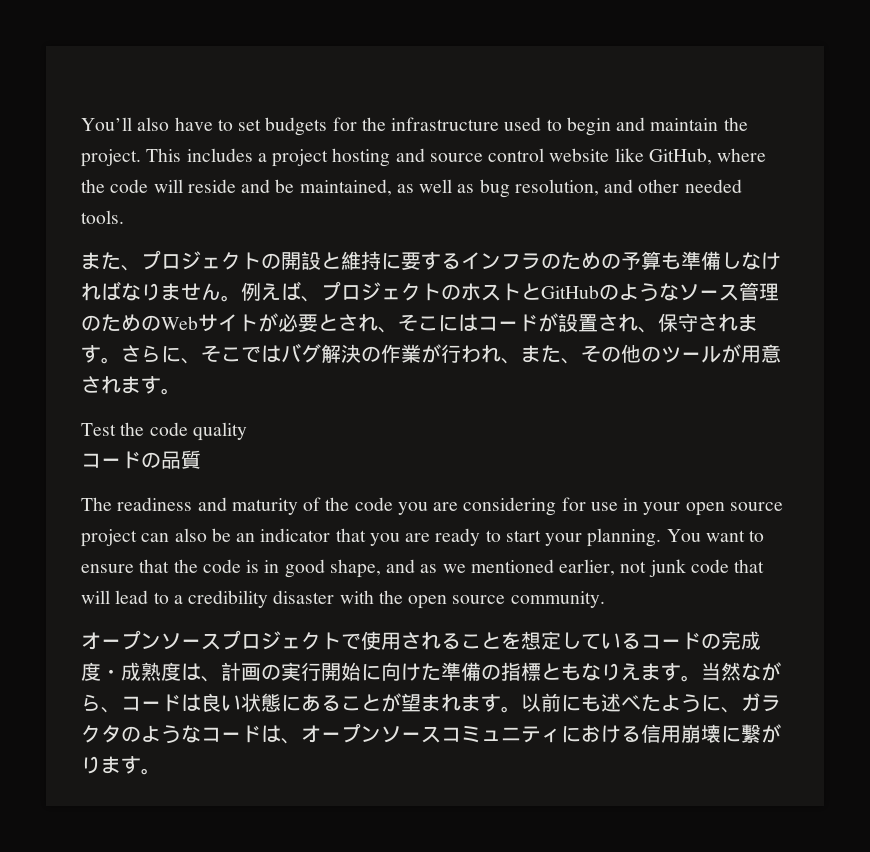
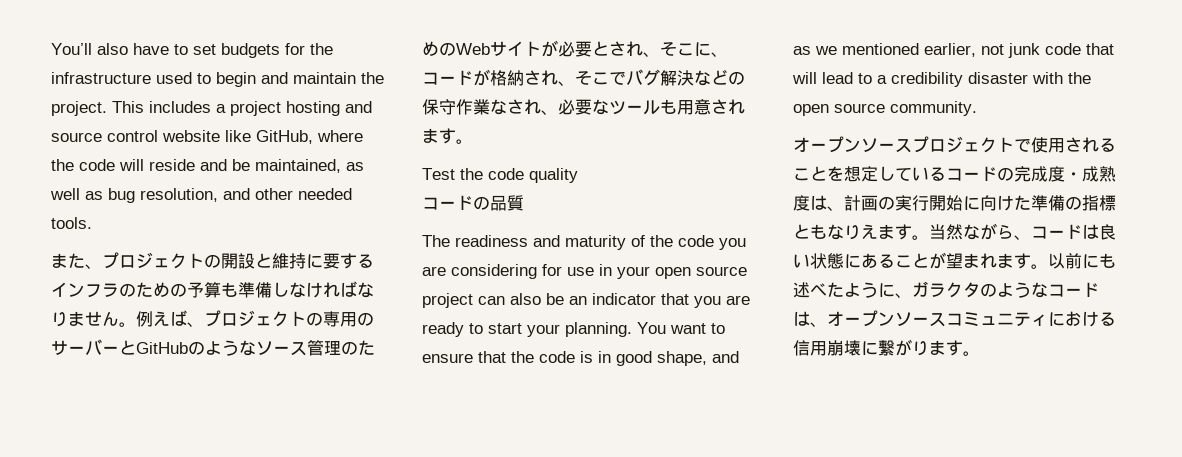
[461,283,521,301] ホスト -> [323,311,374,327] [51,339,119,355] 専用のサーバー
[458,314,478,332] は -> [711,52,728,57] 、
[558,313,758,333] [81,343,741,364] 設置され、保守されます。さらに、そこではバグ解決の作業が行われ、また、その他のツールが -> [490,69,745,86] [422,99,677,115] 格納され、そこでバグ解決などの保守作業なされ、必要なツールも

